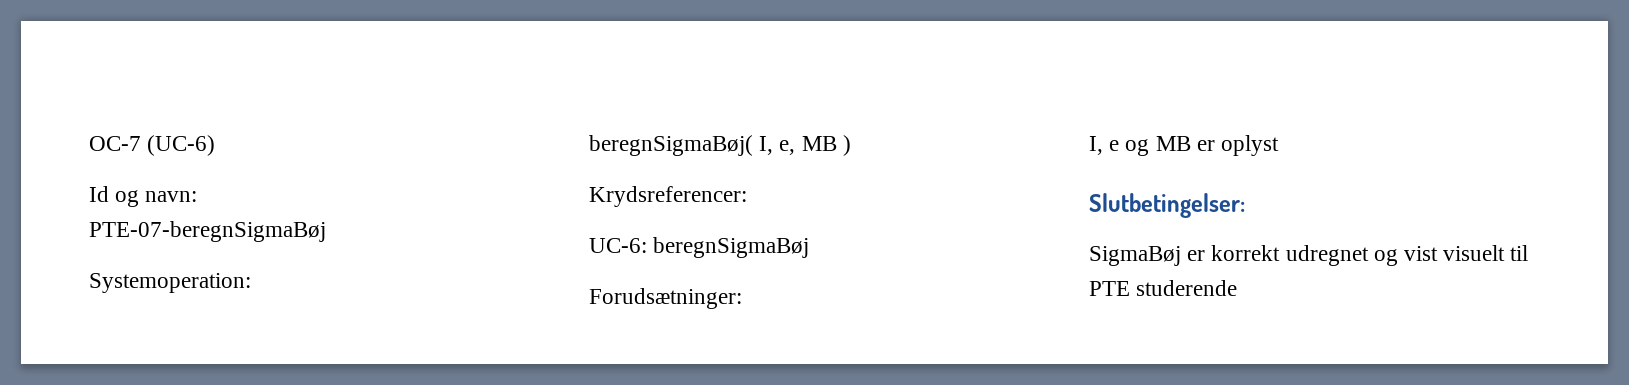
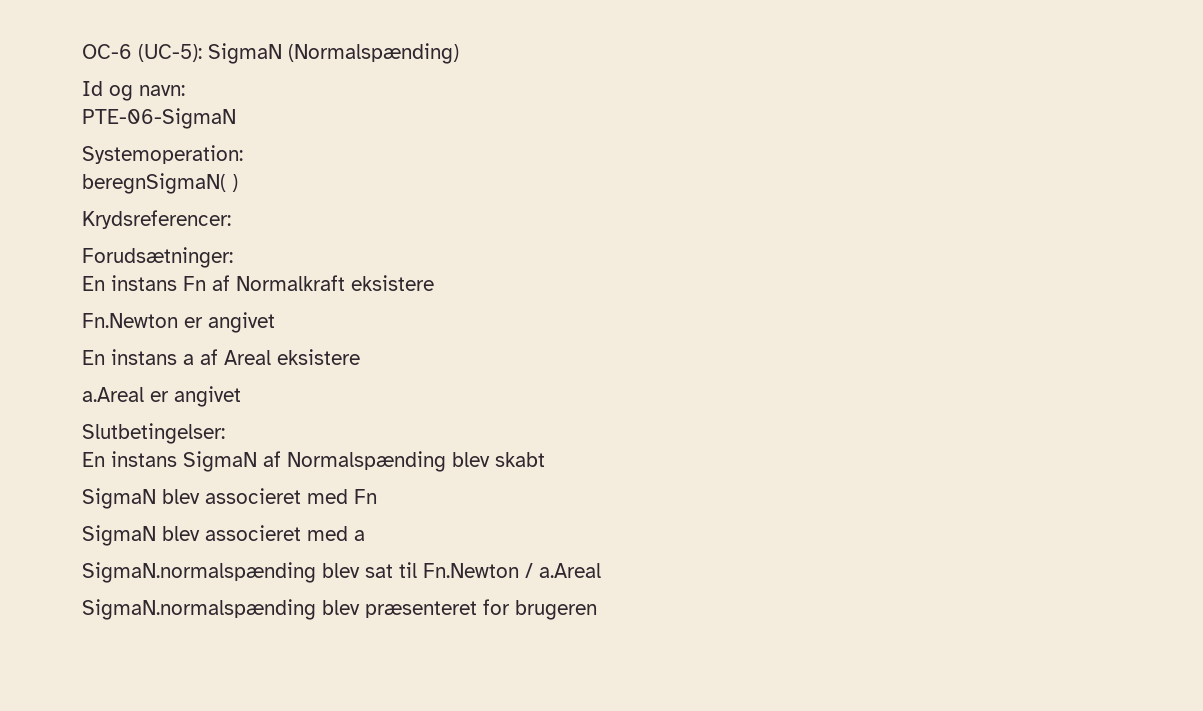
[89,135,216,156] OC-7 (UC-6) -> [82,43,459,64] OC-6 (UC-5): SigmaN (Normalspænding)
[89,221,326,242] PTE-07-beregnSigmaBøj -> [82,108,236,129] PTE-06-SigmaN
[589,135,837,156] beregnSigmaBøj( I, e, MB -> [82,173,226,194] beregnSigmaN(
[589,237,810,258] // UC-6: beregnSigmaBøj -> (231, 219) none
[1089,135,1280,156] [1089,193,1245,218] [1089,245,1529,266] [1089,280,1238,296] I, e og MB er oplyst // Slutbetingelser: // SigmaBøj er korrekt udregnet og vist visuelt til PTE studerende -> [82,275,434,291] [82,312,275,333] [82,349,360,365] [82,386,241,407] [82,423,225,444] [82,451,545,472] [82,488,377,509] [82,525,365,546] [82,562,601,583] [82,599,597,620] En instans Fn af Normalkraft eksistere // Fn.Newton er angivet // En instans a af Areal eksistere // a.Areal er angivet // Slutbetingelser: // En instans SigmaN af Normalspænding blev skabt // SigmaN blev associeret med Fn // SigmaN blev associeret med a // SigmaN.normalspænding blev sat til Fn.Newton / a.Areal // SigmaN.normalspænding blev præsenteret for brugeren

